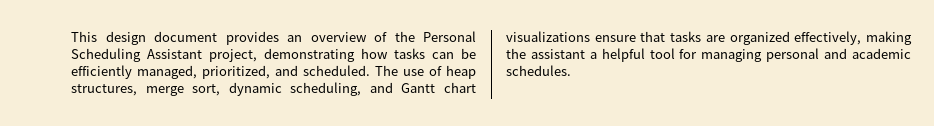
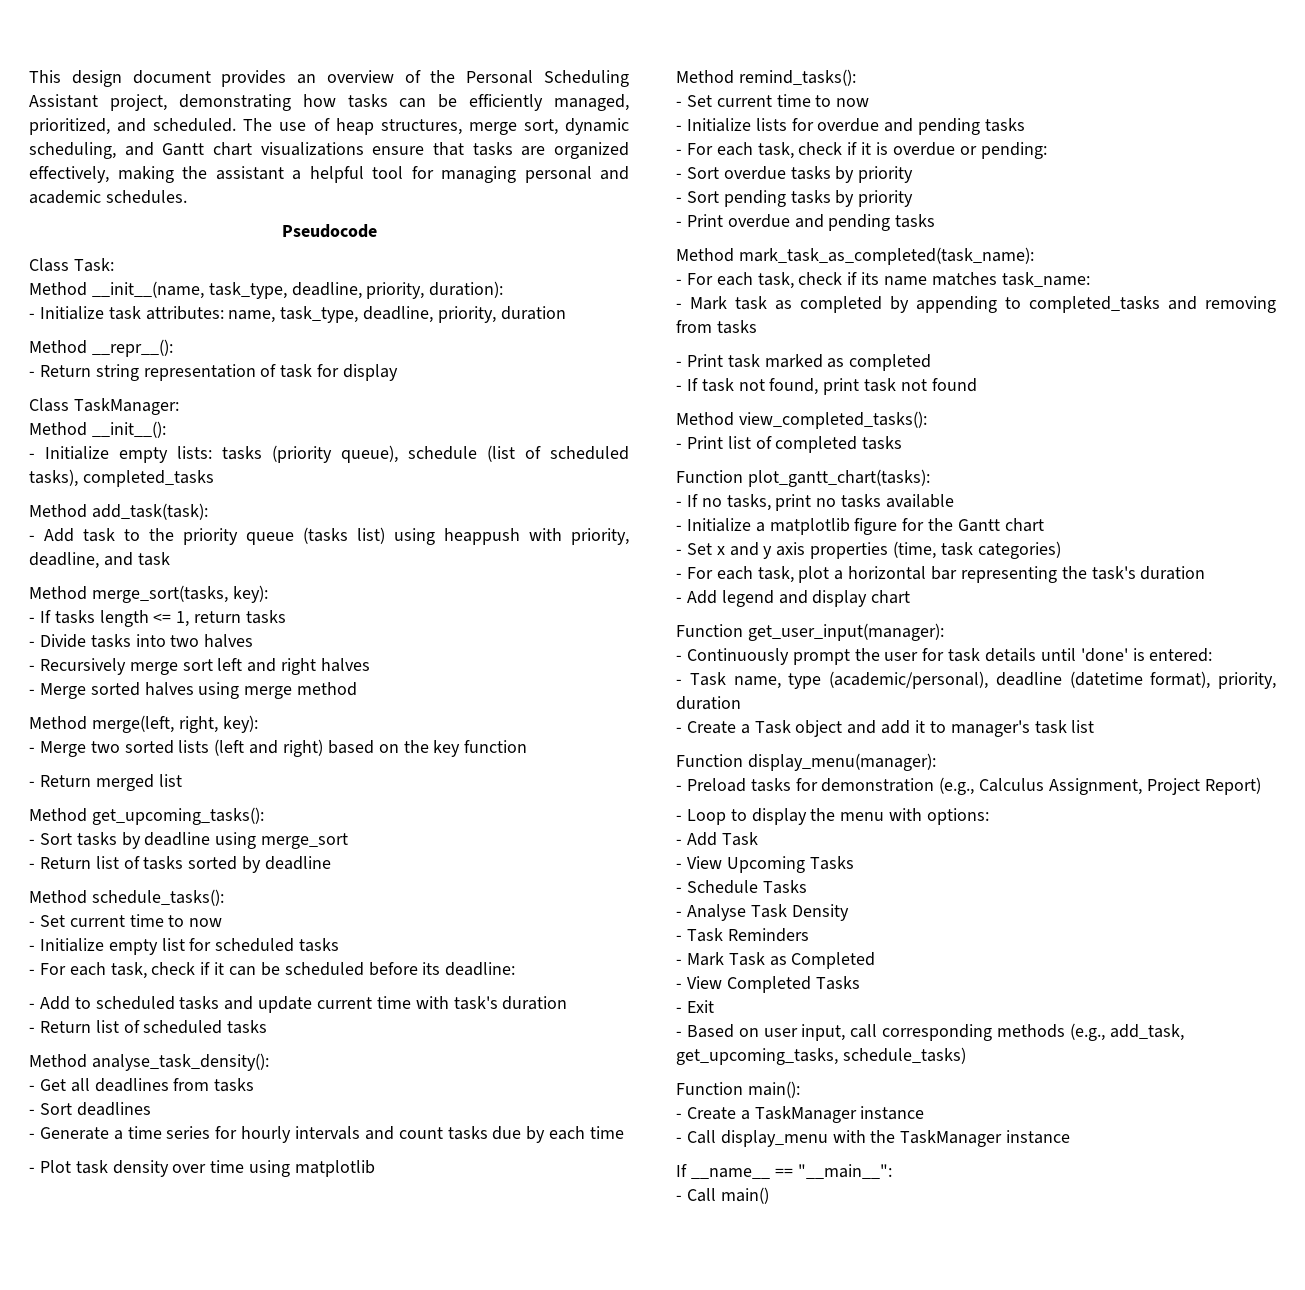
(571, 70) none -> [281,224,377,238] [29,258,114,272] [29,281,504,299] [29,306,566,323] [29,339,173,357] [29,364,399,381] [29,398,179,415] [29,421,166,438] [29,445,629,463] [29,469,214,487] [29,503,208,520] [29,527,629,545] [29,552,170,569] [29,585,268,603] [29,610,287,627] [29,634,254,648] [29,658,371,675] [29,682,358,699] [29,715,258,733] [29,739,528,757] [29,774,182,791] [29,807,264,825] [29,832,349,849] [29,856,332,873] [29,889,224,906] [29,914,223,927] [29,938,340,955] [29,962,516,979] [29,996,568,1013] [29,1020,268,1034] [29,1053,269,1071] [29,1078,255,1092] [29,1102,151,1116] [29,1126,625,1143] [29,1160,376,1177] [676,69,856,86] [676,94,870,107] [676,118,1026,135] [676,142,1047,159] [676,166,914,183] [676,190,914,207] [676,214,936,231] [676,247,1034,265] [676,272,1090,289] [676,296,1276,313] [676,320,757,334] [676,354,932,371] [676,378,977,395] [676,411,927,429] [676,436,903,453] [676,469,930,487] [676,494,955,511] [676,518,1044,535] [676,541,1061,559] [676,566,1206,583] [676,590,911,607] [676,623,944,641] [676,648,1213,665] [676,671,1276,689] [676,696,741,710] [676,720,1095,737] [676,753,936,771] [676,777,1261,795] [676,808,990,825] [676,832,758,846] [676,856,854,873] [676,880,807,894] [676,904,849,921] [676,928,809,942] [676,952,876,969] [676,976,860,993] [676,1000,714,1013] [676,1023,1184,1041] [676,1047,966,1065] [676,1081,800,1098] [676,1106,925,1123] [676,1130,1071,1147] [676,1164,892,1179] [676,1187,769,1204] // Pseudocode // Class Task: // Method __init__(name, task_type, deadline, priority, duration): // - Initialize task attributes: name, task_type, deadline, priority, duration // Method __repr__(): // - Return string representation of task for display // Class TaskManager: // Method __init__(): // - Initialize empty lists: tasks (priority queue), schedule (list of scheduled tasks), completed_tasks // Method add_task(task): // - Add task to the priority queue (tasks list) using heappush with priority, deadline, and task // Method merge_sort(tasks, key): // - If tasks length <= 1, return tasks // - Divide tasks into two halves // - Recursively merge sort left and right halves // - Merge sorted halves using merge method // Method merge(left, right, key): // - Merge two sorted lists (left and right) based on the key function // - Return merged list // Method get_upcoming_tasks(): // - Sort tasks by deadline using merge_sort // - Return list of tasks sorted by deadline // Method schedule_tasks(): // - Set current time to now // - Initialize empty list for scheduled tasks // - For each task, check if it can be scheduled before its deadline: // - Add to scheduled tasks and update current time with task's duration // - Return list of scheduled tasks // Method analyse_task_density(): // - Get all deadlines from tasks // - Sort deadlines // - Generate a time series for hourly intervals and count tasks due by each time // - Plot task density over time using matplotlib // Method remind_tasks(): // - Set current time to now // - Initialize lists for overdue and pending tasks // - For each task, check if it is overdue or pending: // - Sort overdue tasks by priority // - Sort pending tasks by priority // - Print overdue and pending tasks // Method mark_task_as_completed(task_name): // - For each task, check if its name matches task_name: // - Mark task as completed by appending to completed_tasks and removing from tasks // - Print task marked as completed // - If task not found, print task not found // Method view_completed_tasks(): // - Print list of completed tasks // Function plot_gantt_chart(tasks): // - If no tasks, print no tasks available // - Initialize a matplotlib figure for the Gantt chart // - Set x and y axis properties (time, task categories) // - For each task, plot a horizontal bar representing the task's duration // - Add legend and display chart // Function get_user_input(manager): // - Continuously prompt the user for task details until 'done' is entered: // - Task name, type (academic/personal), deadline (datetime format), priority, duration // - Create a Task object and add it to manager's task list // Function display_menu(manager): // - Preload tasks for demonstration (e.g., Calculus Assignment, Project Report) // - Loop to display the menu with options: // - Add Task // - View Upcoming Tasks // - Schedule Tasks // - Analyse Task Density // - Task Reminders // - Mark Task as Completed // - View Completed Tasks // - Exit // - Based on user input, call corresponding methods (e.g., add_task, get_upcoming_tasks, schedule_tasks) // Function main(): // - Create a TaskManager instance // - Call display_menu with the TaskManager instance // If __name__ == "__main__": // - Call main()

